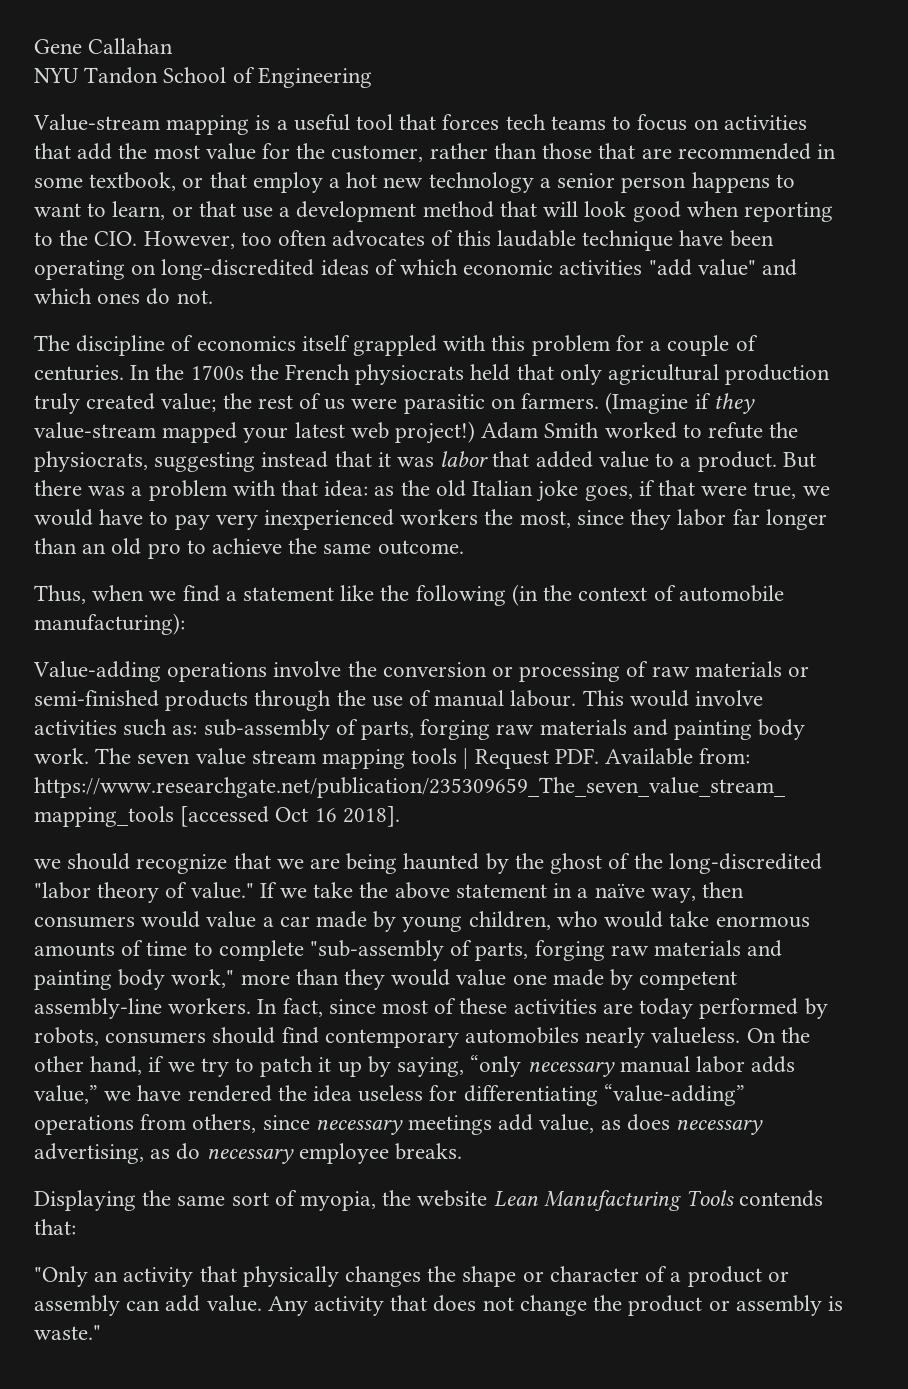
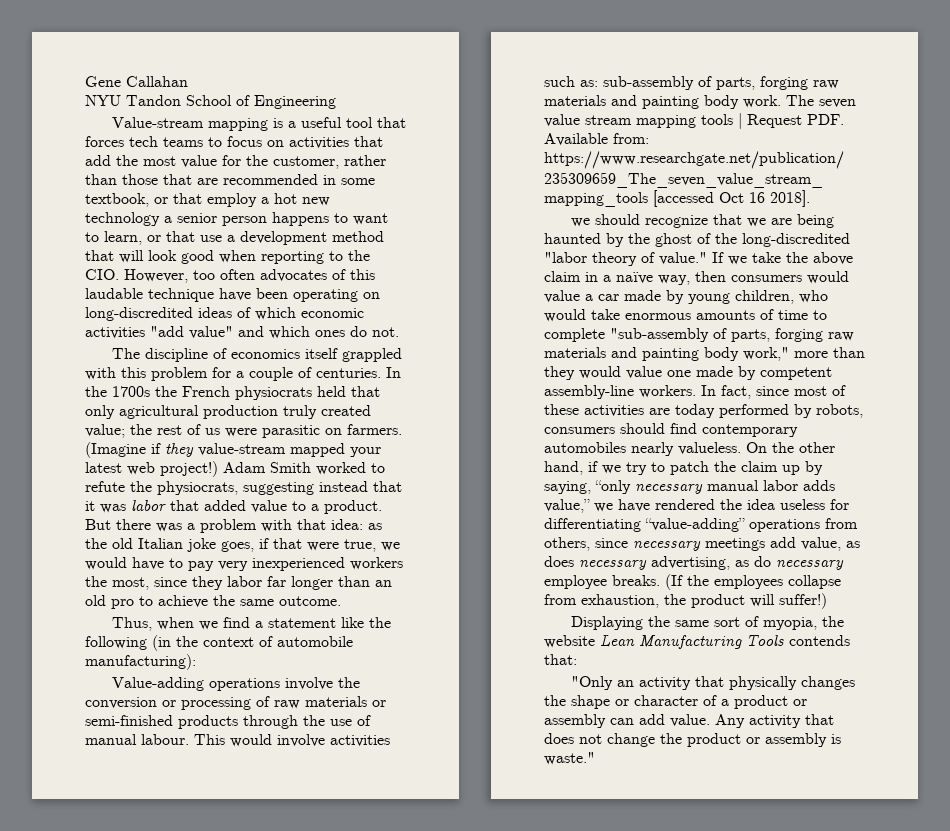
[455,884,547,898] statement -> [544,271,581,282] claim
[318,1057,332,1072] it -> [714,461,778,472] the claim
(463, 1151) none -> [665,574,841,590] [544,593,827,609] (If the employees collapse from exhaustion, the product will suffer!)

